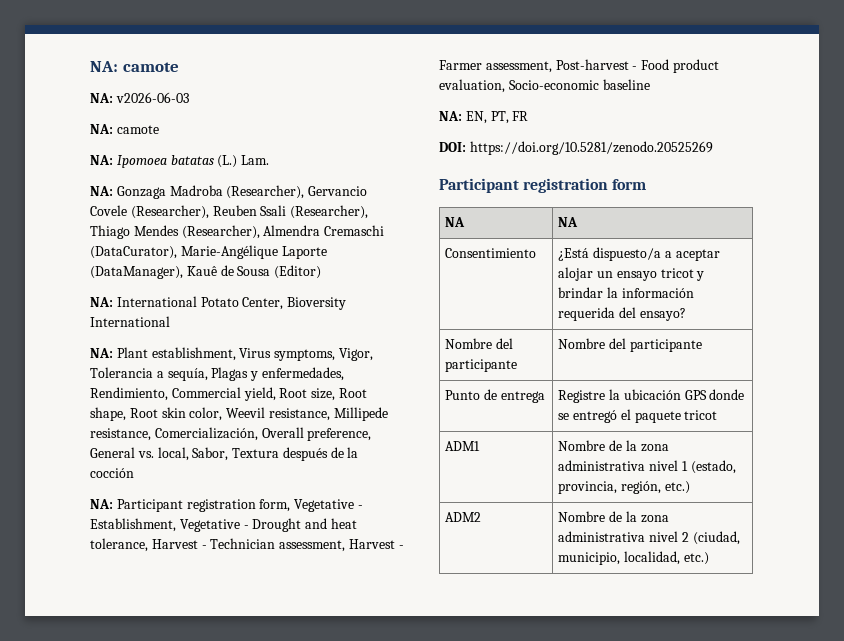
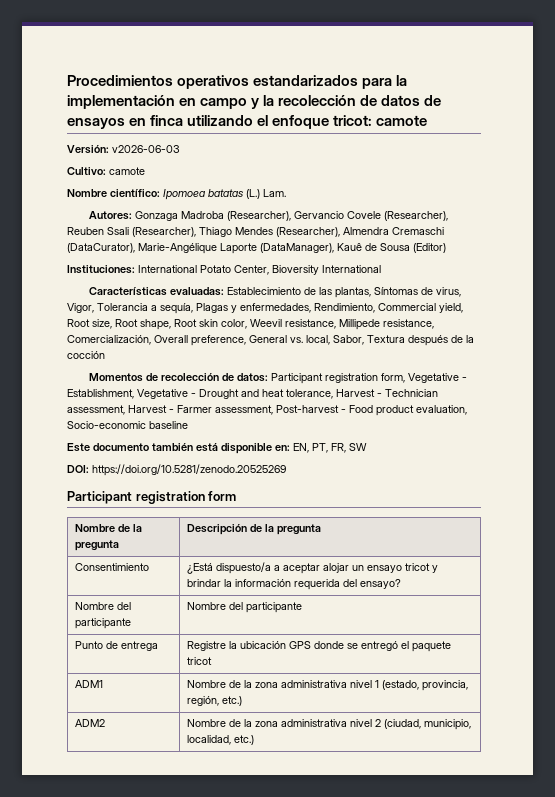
[90,61,179,72] [90,93,113,103] NA: camote // NA: -> [67,75,408,89] [67,95,442,109] [67,115,428,129] [67,145,109,154] Procedimientos operativos estandarizados para la implementación en campo y la recolección de datos de ensayos en finca utilizando el enfoque tricot: camote // Versión:
[90,124,159,134] [90,155,113,165] NA: camote // NA: -> [67,167,145,175] [67,189,160,197] Cultivo: camote // Nombre científico:
[90,186,113,196] NA: -> [88,211,132,220] Autores:
[90,297,113,307] NA: -> [67,265,135,274] Instituciones:
[90,347,336,361] NA: Plant establishment, Virus symptoms, -> [88,287,461,298] Características evaluadas: Establecimiento de las plantas, Síntomas de virus,
[90,499,113,509] NA: -> [88,373,268,382] Momentos de recolección de datos:
[439,111,529,124] NA: EN, PT, FR -> [67,443,367,454] Este documento también está disponible en: EN, PT, FR, SW
[445,217,466,227] [558,217,579,227] NA | NA -> [75,524,143,532] [75,540,120,551] [187,524,322,535] Nombre de la pregunta | Descripción de la pregunta

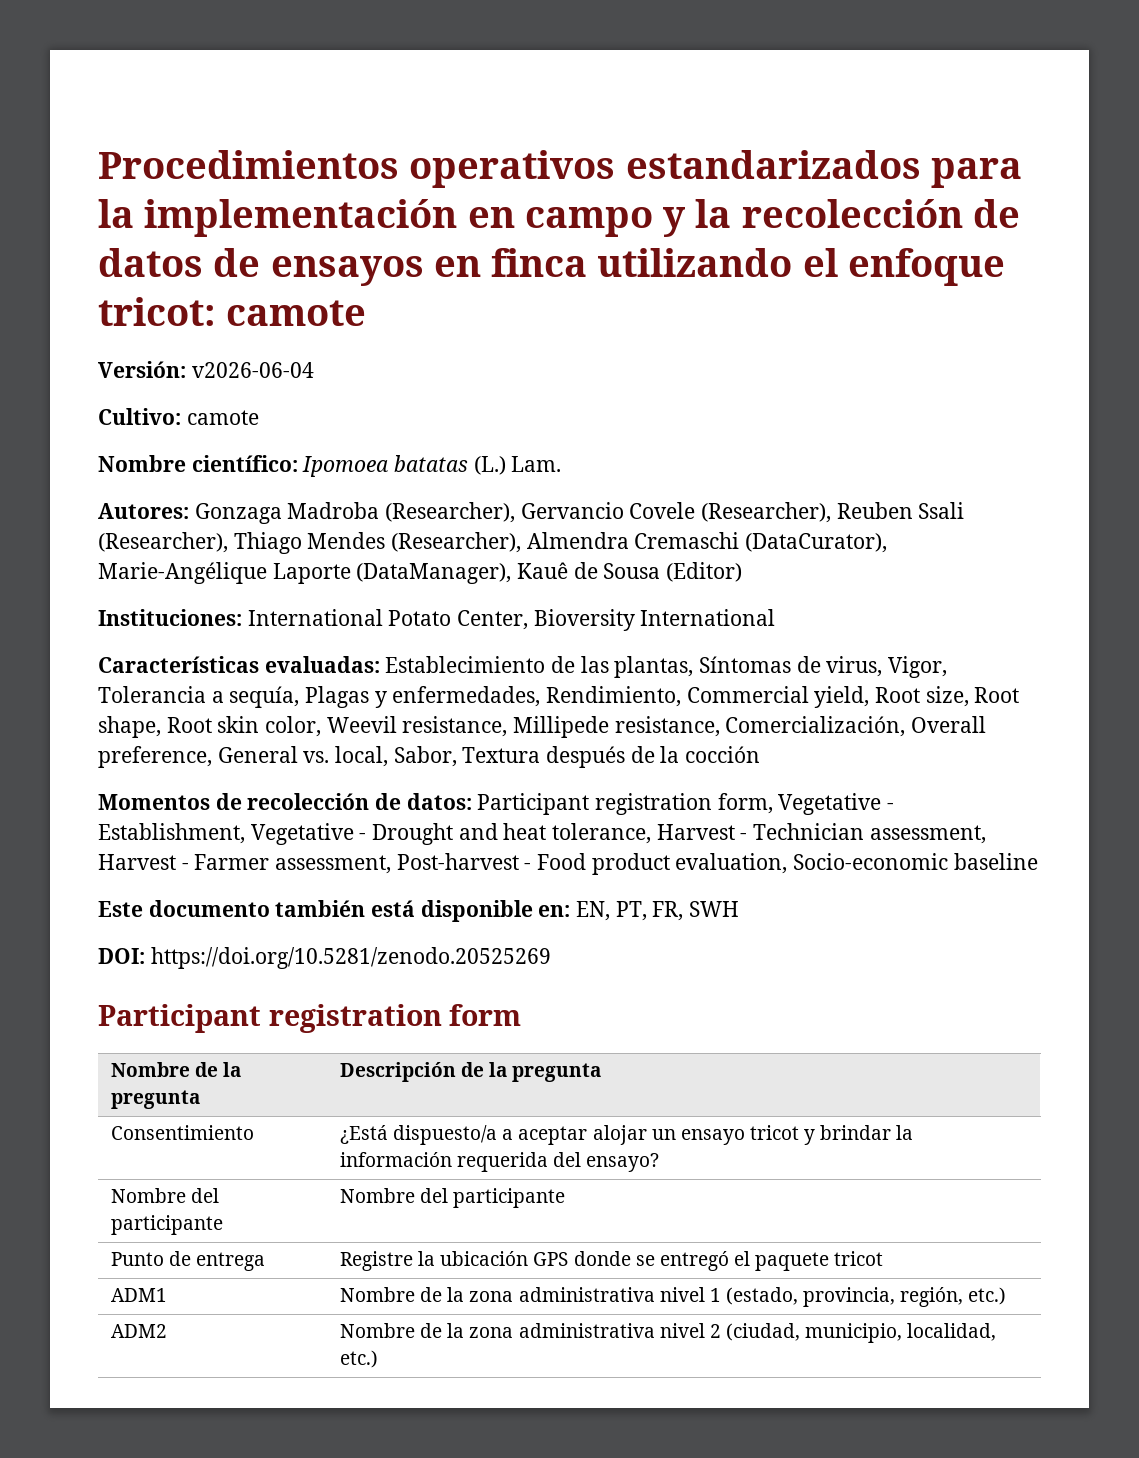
[112,145,180,153] v2026-06-03 -> [191,362,314,378] v2026-06-04
[349,443,367,451] SW -> [689,901,740,917] SWH

